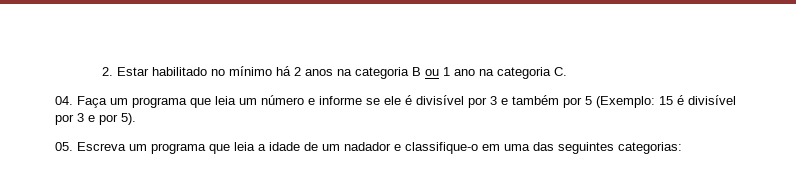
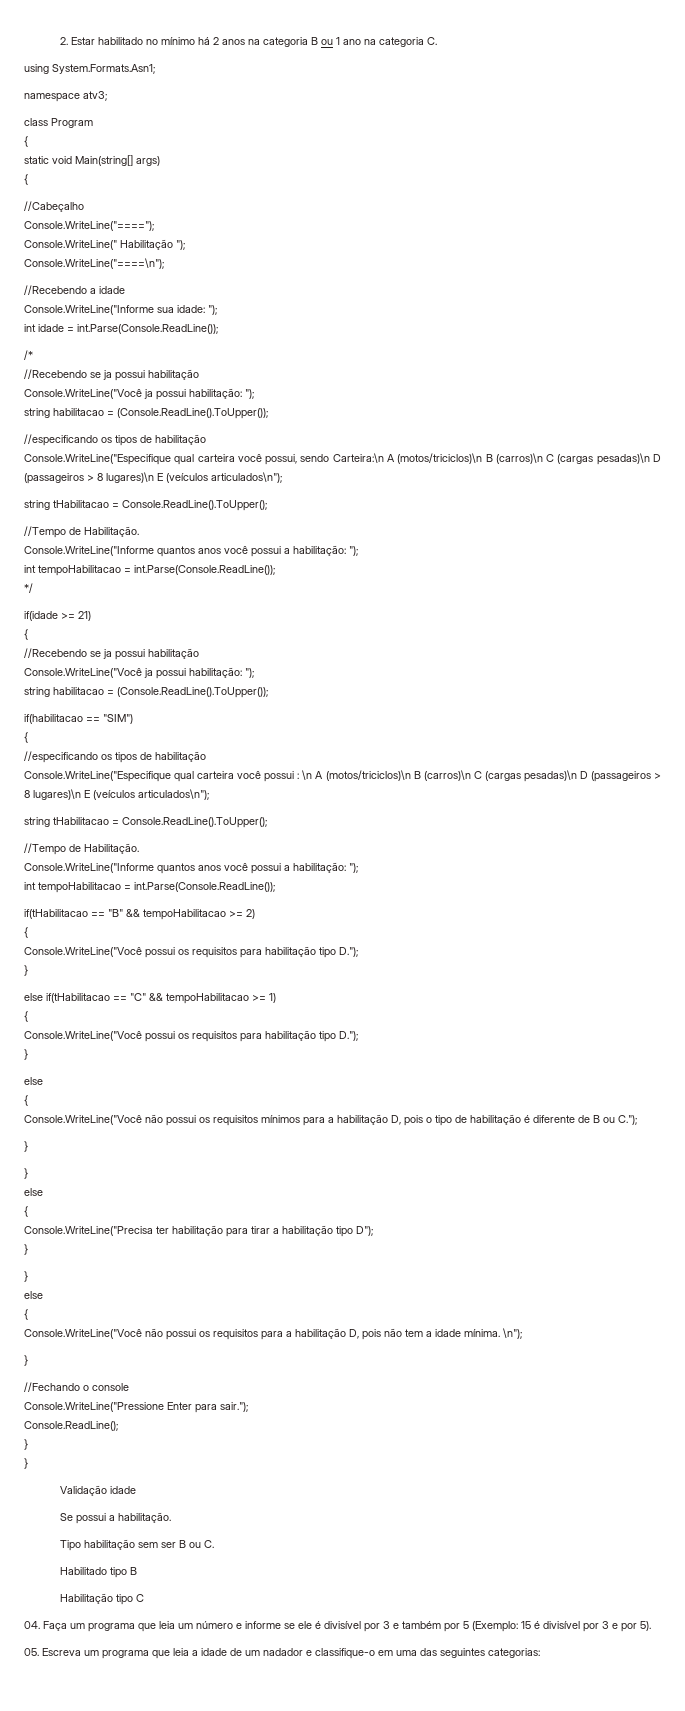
(567, 71) none -> [24,64,155,74] [24,91,107,102] [24,118,93,128] [24,136,28,147] [24,155,160,166] [24,174,28,185] [24,201,84,212] [24,221,154,231] [24,239,185,250] [24,258,164,269] [24,285,125,295] [24,305,217,315] [24,324,218,334] [24,350,33,360] [24,369,199,381] [24,388,254,400] [24,408,268,419] [24,434,206,446] [24,453,662,465] [24,472,282,484] [24,500,267,511] [24,526,139,538] [24,545,358,557] [24,565,275,576] [24,583,33,593] [24,611,91,621] [24,629,28,640] [24,648,199,660] [24,667,254,679] [24,687,268,698] [24,714,133,724] [24,732,28,743] [24,751,206,763] [24,770,661,782] [24,789,209,800] [24,817,267,828] [24,843,139,855] [24,862,358,874] [24,882,275,893] [24,909,255,920] [24,927,28,938] [24,946,358,958] [24,965,28,976] [24,993,276,1004] [24,1011,28,1022] [24,1030,358,1042] [24,1049,28,1060] [24,1077,43,1085] [24,1095,28,1106] [24,1114,637,1126] [24,1141,28,1152] [24,1168,28,1179] [24,1188,43,1196] [24,1206,28,1217] [24,1225,373,1237] [24,1244,28,1255] [24,1271,28,1282] [24,1291,43,1299] [24,1309,28,1320] [24,1328,522,1340] [24,1355,28,1366] [24,1382,129,1392] [24,1402,248,1413] [24,1421,118,1431] [24,1439,28,1450] [24,1458,28,1469] [59,1485,136,1496] [59,1512,171,1524] [59,1539,214,1551] [59,1567,137,1578] [59,1593,144,1605] // using System.Formats.Asn1; // namespace atv3; // class Program // { // static void Main(string[] args) // { // //Cabeçalho // Console.WriteLine("===="); // Console.WriteLine(" Habilitação "); // Console.WriteLine("====\n"); // //Recebendo a idade // Console.WriteLine("Informe sua idade: "); // int idade = int.Parse(Console.ReadLine()); // /* // //Recebendo se ja possui habilitação // Console.WriteLine("Você ja possui habilitação: "); // string habilitacao = (Console.ReadLine().ToUpper()); // //especificando os tipos de habilitação // Console.WriteLine("Especifique qual carteira você possui, sendo Carteira:\n A (motos/triciclos)\n B (carros)\n C (cargas pesadas)\n D (passageiros > 8 lugares)\n E (veículos articulados\n"); // string tHabilitacao = Console.ReadLine().ToUpper(); // //Tempo de Habilitação. // Console.WriteLine("Informe quantos anos você possui a habilitação: "); // int tempoHabilitacao = int.Parse(Console.ReadLine()); // */ // if(idade >= 21) // { // //Recebendo se ja possui habilitação // Console.WriteLine("Você ja possui habilitação: "); // string habilitacao = (Console.ReadLine().ToUpper()); // if(habilitacao == "SIM") // { // //especificando os tipos de habilitação // Console.WriteLine("Especifique qual carteira você possui : \n A (motos/triciclos)\n B (carros)\n C (cargas pesadas)\n D (passageiros > 8 lugares)\n E (veículos articulados\n"); // string tHabilitacao = Console.ReadLine().ToUpper(); // //Tempo de Habilitação. // Console.WriteLine("Informe quantos anos você possui a habilitação: "); // int tempoHabilitacao = int.Parse(Console.ReadLine()); // if(tHabilitacao == "B" && tempoHabilitacao >= 2) // { // Console.WriteLine("Você possui os requisitos para habilitação tipo D."); // } // else if(tHabilitacao == "C" && tempoHabilitacao >= 1) // { // Console.WriteLine("Você possui os requisitos para habilitação tipo D."); // } // else // { // Console.WriteLine("Você não possui os requisitos mínimos para a habilitação D, pois o tipo de habilitação é diferente de B ou C."); // } // } // else // { // Console.WriteLine("Precisa ter habilitação para tirar a habilitação tipo D"); // } // } // else // { // Console.WriteLine("Você não possui os requisitos para a habilitação D, pois não tem a idade mínima. \n"); // } // //Fechando o console // Console.WriteLine("Pressione Enter para sair."); // Console.ReadLine(); // } // } // Validação idade // Se possui a habilitação. // Tipo habilitação sem ser B ou C. // Habilitado tipo B // Habilitação tipo C

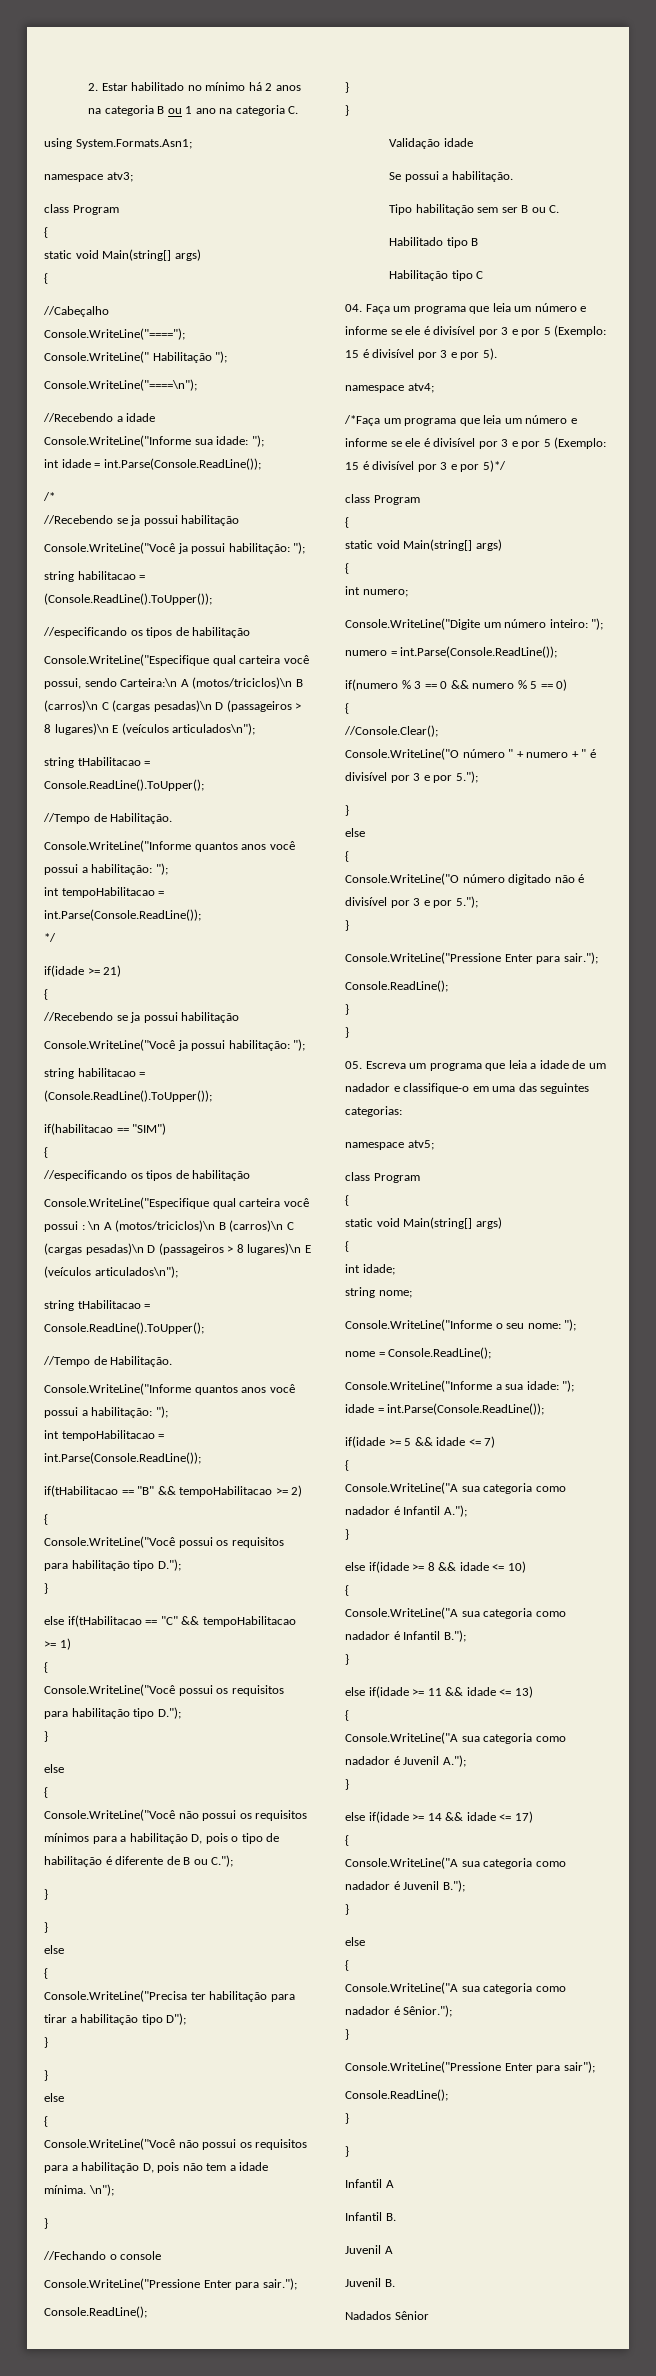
[402,1621,441,1629] também -> (518, 332) none
(651, 1626) none -> [345,383,434,393] [344,415,577,426] [345,437,607,449] [345,460,506,472] [345,494,420,505] [345,517,349,528] [345,539,502,551] [345,563,349,574] [345,586,408,597] [345,618,604,630] [345,646,558,658] [345,679,568,691] [345,703,349,714] [344,725,438,737] [345,748,596,760] [345,771,478,783] [345,805,349,816] [345,828,365,837] [345,851,349,862] [345,873,585,885] [345,896,478,908] [345,920,349,931] [345,952,598,964] [345,980,448,992] [345,1004,349,1015] [345,1027,349,1038] // namespace atv4; // /*Faça um programa que leia um número e informe se ele é divisível por 3 e por 5 (Exemplo: 15 é divisível por 3 e por 5)*/ // class Program // { // static void Main(string[] args) // { // int numero; // Console.WriteLine("Digite um número inteiro: "); // numero = int.Parse(Console.ReadLine()); // if(numero % 3 == 0 && numero % 5 == 0) // { // //Console.Clear(); // Console.WriteLine("O número " + numero + " é divisível por 3 e por 5."); // } // else // { // Console.WriteLine("O número digitado não é divisível por 3 e por 5."); // } // Console.WriteLine("Pressione Enter para sair."); // Console.ReadLine(); // } // }
(540, 1653) none -> [345,1140,434,1150] [345,1172,420,1183] [345,1195,349,1206] [345,1217,502,1229] [345,1241,349,1252] [345,1264,395,1275] [345,1287,412,1298] [345,1319,577,1331] [345,1347,492,1359] [345,1380,575,1392] [345,1403,545,1415] [345,1436,496,1448] [345,1460,349,1471] [345,1482,566,1494] [345,1505,467,1517] [345,1529,349,1540] [345,1561,526,1573] [345,1585,349,1596] [345,1607,566,1619] [345,1630,466,1642] [345,1654,349,1665] [345,1686,533,1698] [345,1710,349,1721] [345,1732,566,1744] [345,1755,466,1767] [345,1779,349,1790] [345,1811,533,1823] [345,1835,349,1846] [345,1857,566,1869] [345,1880,465,1892] [345,1904,349,1915] [345,1937,365,1946] [345,1960,349,1971] [345,1982,566,1994] [345,2005,453,2017] [345,2029,349,2040] [345,2061,595,2073] [345,2089,448,2101] [345,2113,349,2124] [345,2146,349,2157] [345,2179,394,2188] [345,2212,396,2221] [345,2245,393,2254] [345,2278,395,2287] [345,2311,429,2320] // namespace atv5; // class Program // { // static void Main(string[] args) // { // int idade; // string nome; // Console.WriteLine("Informe o seu nome: "); // nome = Console.ReadLine(); // Console.WriteLine("Informe a sua idade: "); // idade = int.Parse(Console.ReadLine()); // if(idade >= 5 && idade <= 7) // { // Console.WriteLine("A sua categoria como nadador é Infantil A."); // } // else if(idade >= 8 && idade <= 10) // { // Console.WriteLine("A sua categoria como nadador é Infantil B."); // } // else if(idade >= 11 && idade <= 13) // { // Console.WriteLine("A sua categoria como nadador é Juvenil A."); // } // else if(idade >= 14 && idade <= 17) // { // Console.WriteLine("A sua categoria como nadador é Juvenil B."); // } // else // { // Console.WriteLine("A sua categoria como nadador é Sênior."); // } // Console.WriteLine("Pressione Enter para sair"); // Console.ReadLine(); // } // } // Infantil A // Infantil B. // Juvenil A // Juvenil B. // Nadados Sênior

